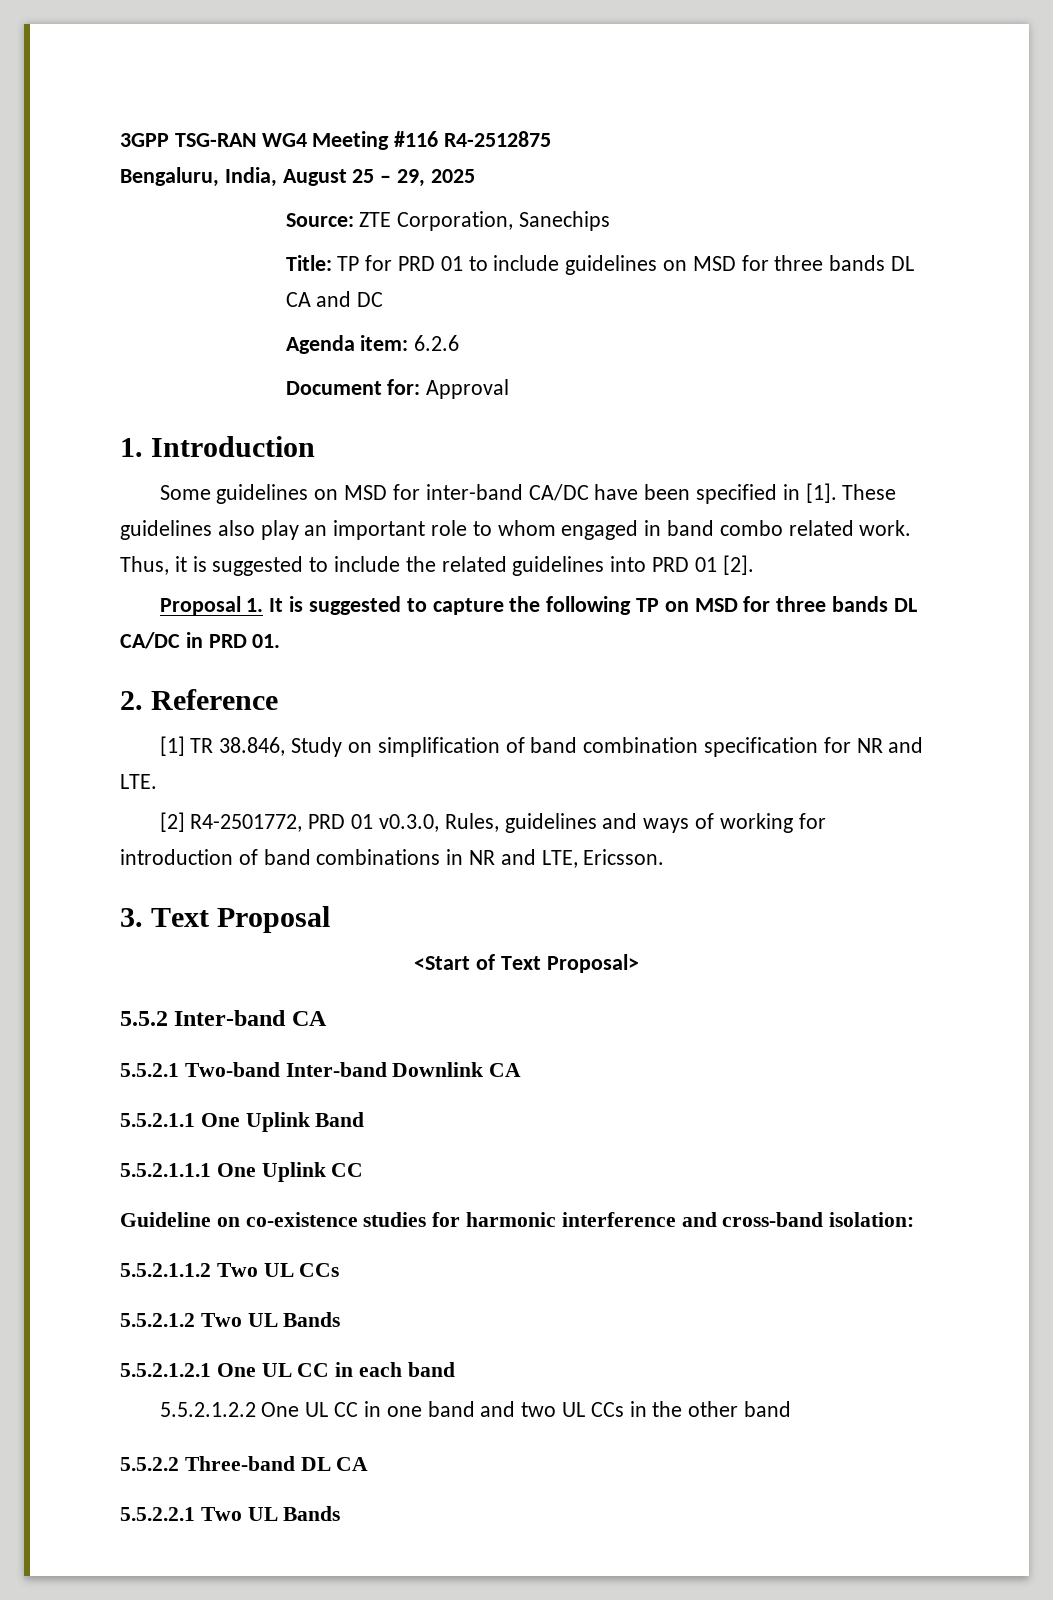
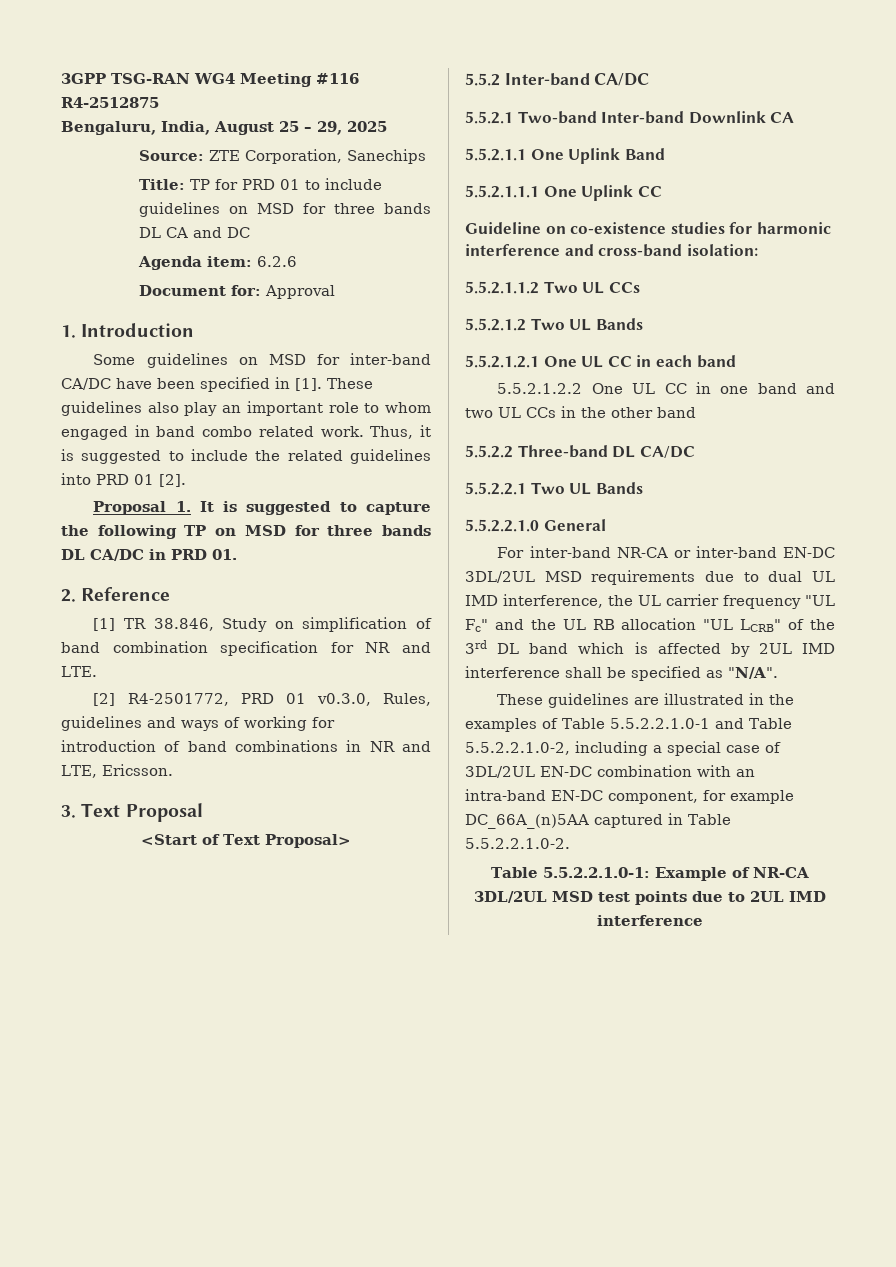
[291,1011,327,1026] CA -> [594,73,650,86] CA/DC
[336,1457,369,1471] CA -> [639,446,695,458] CA/DC
(341, 1513) none -> [465,519,606,532] [497,546,835,558] [465,570,835,585] [465,594,835,609] [465,618,835,632] [465,640,835,657] [465,666,778,681] [497,693,795,708] [465,718,792,732] [465,741,781,756] [465,765,755,778] [465,789,794,804] [465,813,731,829] [465,838,570,849] [491,867,809,881] [474,891,826,905] [597,915,703,926] // 5.5.2.2.1.0 General // For inter-band NR-CA or inter-band EN-DC 3DL/2UL MSD requirements due to dual UL IMD interference, the UL carrier frequency "UL Fc" and the UL RB allocation "UL LCRB" of the 3rd DL band which is affected by 2UL IMD interference shall be specified as "N/A". // These guidelines are illustrated in the examples of Table 5.5.2.2.1.0-1 and Table 5.5.2.2.1.0-2, including a special case of 3DL/2UL EN-DC combination with an intra-band EN-DC component, for example DC_66A_(n)5AA captured in Table 5.5.2.2.1.0-2. // Table 5.5.2.2.1.0-1: Example of NR-CA 3DL/2UL MSD test points due to 2UL IMD interference

